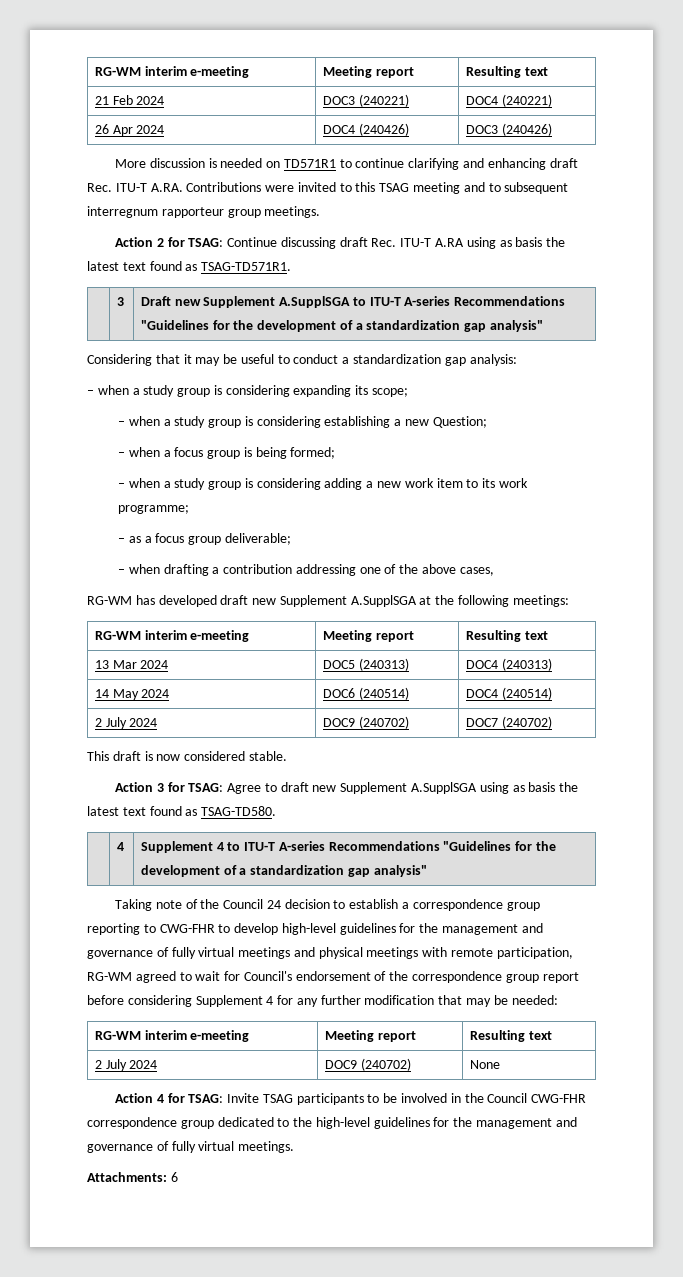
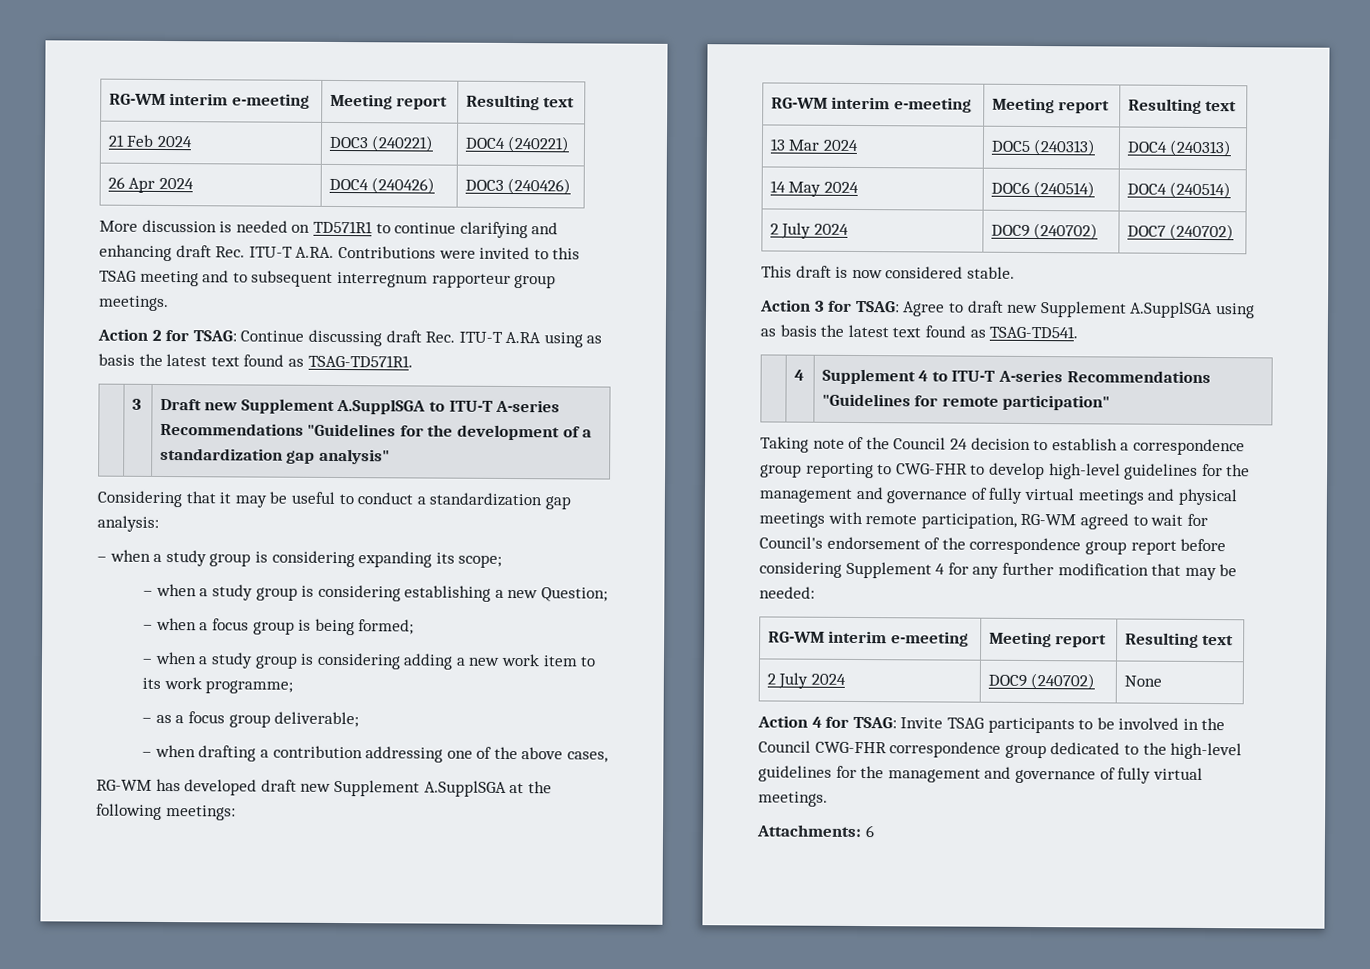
[201,806,277,816] TSAG-TD580. -> [989,325,1079,339] TSAG-TD541.
[536,841,557,851] [140,865,427,877] the development of a standardization gap analysis" -> [941,394,1111,411] remote participation"

